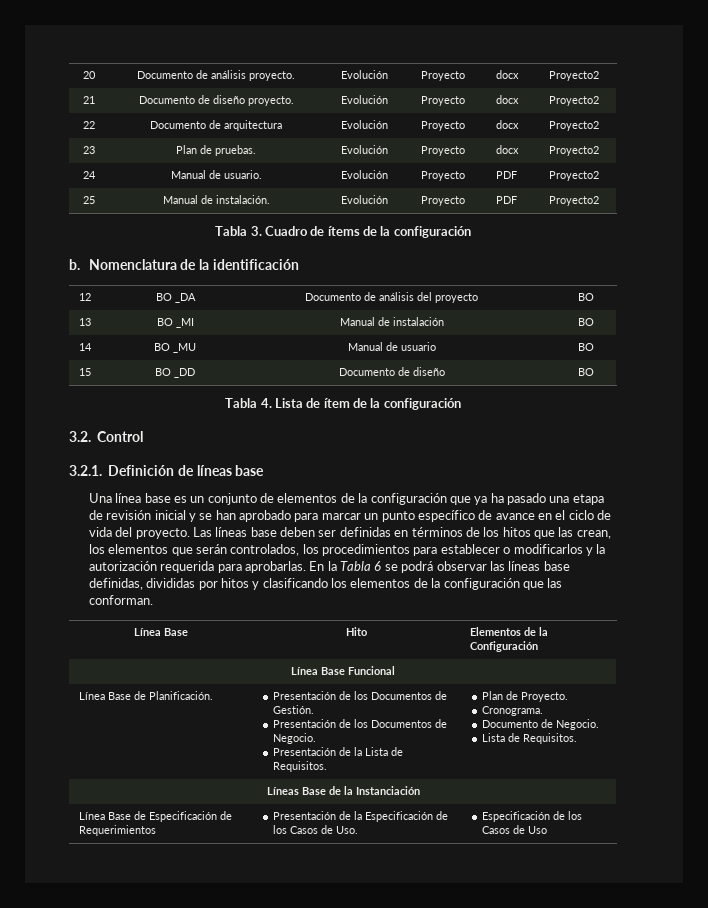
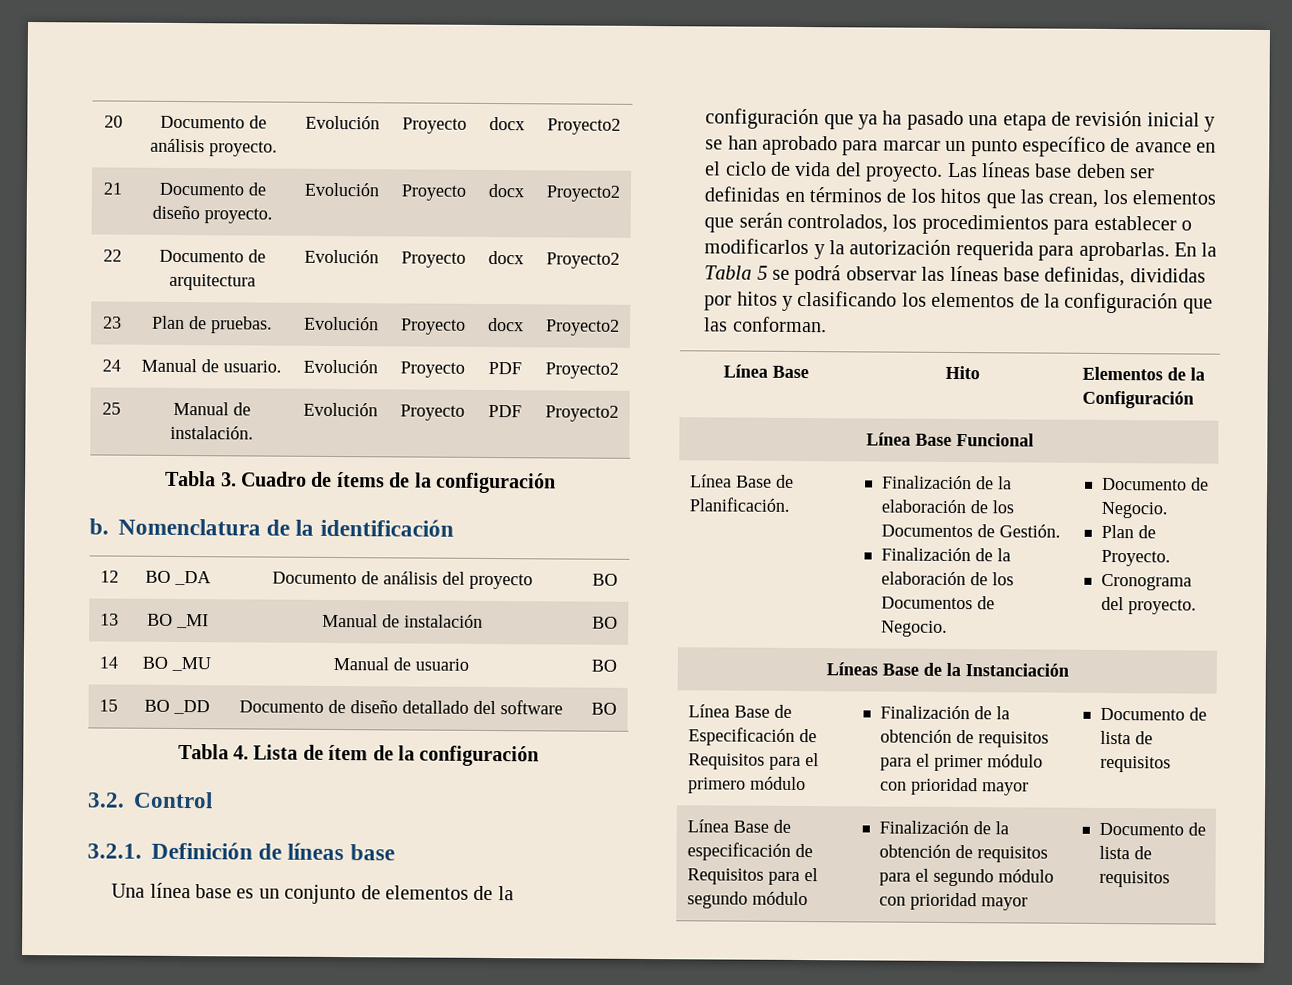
(445, 371) none -> [402,700,563,715] detallado del software
[374,561,382,571] 6 -> [756,265,768,280] 5
[272,691,336,700] Presentación -> [881,475,1012,490] [880,499,966,514] Finalización de la elaboración
[272,719,336,728] Presentación -> [880,547,1011,562] [880,571,966,586] Finalización de la elaboración
[272,747,403,756] [272,761,327,772] [481,691,568,702] [481,706,543,716] [481,719,599,730] [481,733,577,744] // Presentación de la Lista de Requisitos. | Plan de Proyecto. // Cronograma. // Documento de Negocio. // Lista de Requisitos. -> [1101,477,1209,491] [1100,501,1168,519] [1100,524,1156,539] [1100,549,1171,567] [1100,573,1192,591] [1100,596,1197,615] | Documento de Negocio. // Plan de Proyecto. // Cronograma del proyecto.
[78,825,156,836] [272,811,448,822] [272,825,358,834] [481,811,582,822] [481,825,547,834] Requerimientos | Presentación de la Especificación de los Casos de Uso. | Especificación de los Casos de Uso -> [687,753,819,771] [687,776,806,794] [879,705,1010,720] [879,729,1049,748] [879,753,1043,772] [879,777,1029,796] [1099,707,1207,721] [1099,730,1153,745] [1099,755,1171,773] [686,819,791,833] [686,842,813,861] [686,868,818,885] [686,891,808,909] [878,820,1009,835] [878,844,1048,863] [878,868,1054,887] [878,892,1028,911] [1098,822,1206,836] [1098,845,1152,860] [1098,870,1170,888] Requisitos para el primero módulo | Finalización de la obtención de requisitos para el primer módulo con prioridad mayor | Documento de lista de requisitos // Línea Base de especificación de Requisitos para el segundo módulo | Finalización de la obtención de requisitos para el segundo módulo con prioridad mayor | Documento de lista de requisitos

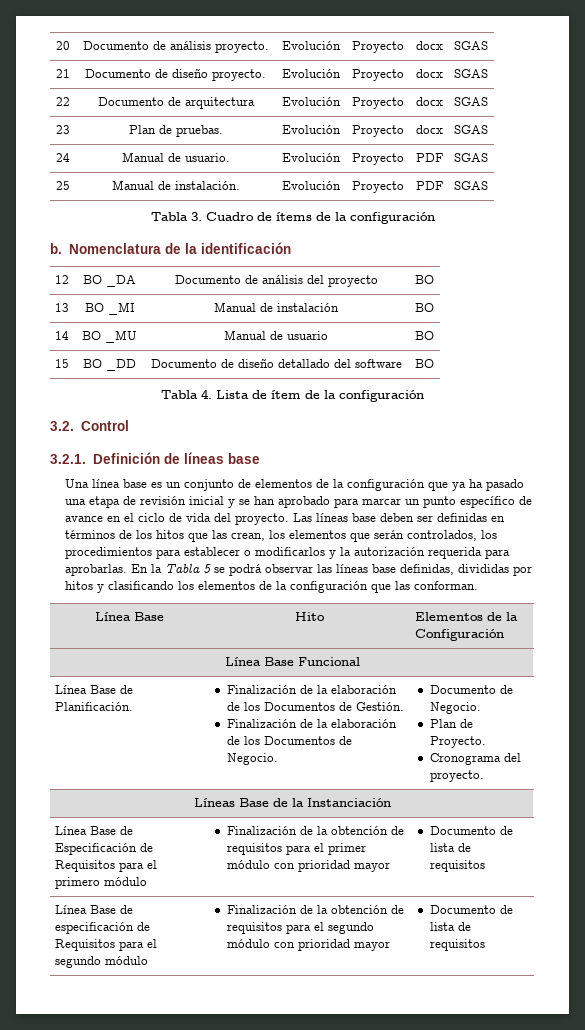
[547,118,621,135] Proyecto2 -> [454,41,488,50] SGAS
[546,185,620,202] Proyecto2 -> [454,69,488,78] SGAS
[546,252,620,269] Proyecto2 -> [454,97,488,106] SGAS
[546,319,620,336] Proyecto2 -> [454,125,488,134] SGAS
[545,362,619,379] Proyecto2 -> [454,153,488,162] SGAS
[545,405,619,422] Proyecto2 -> [454,181,488,190] SGAS

